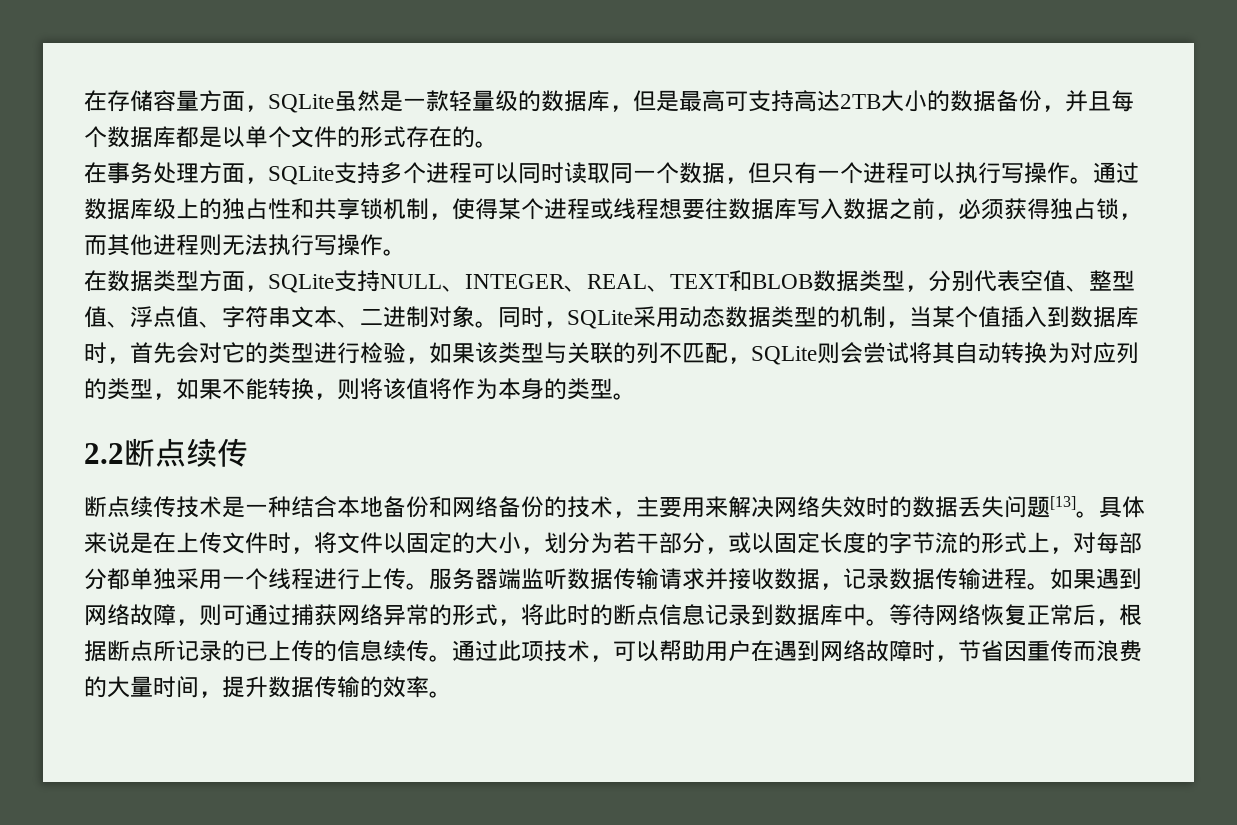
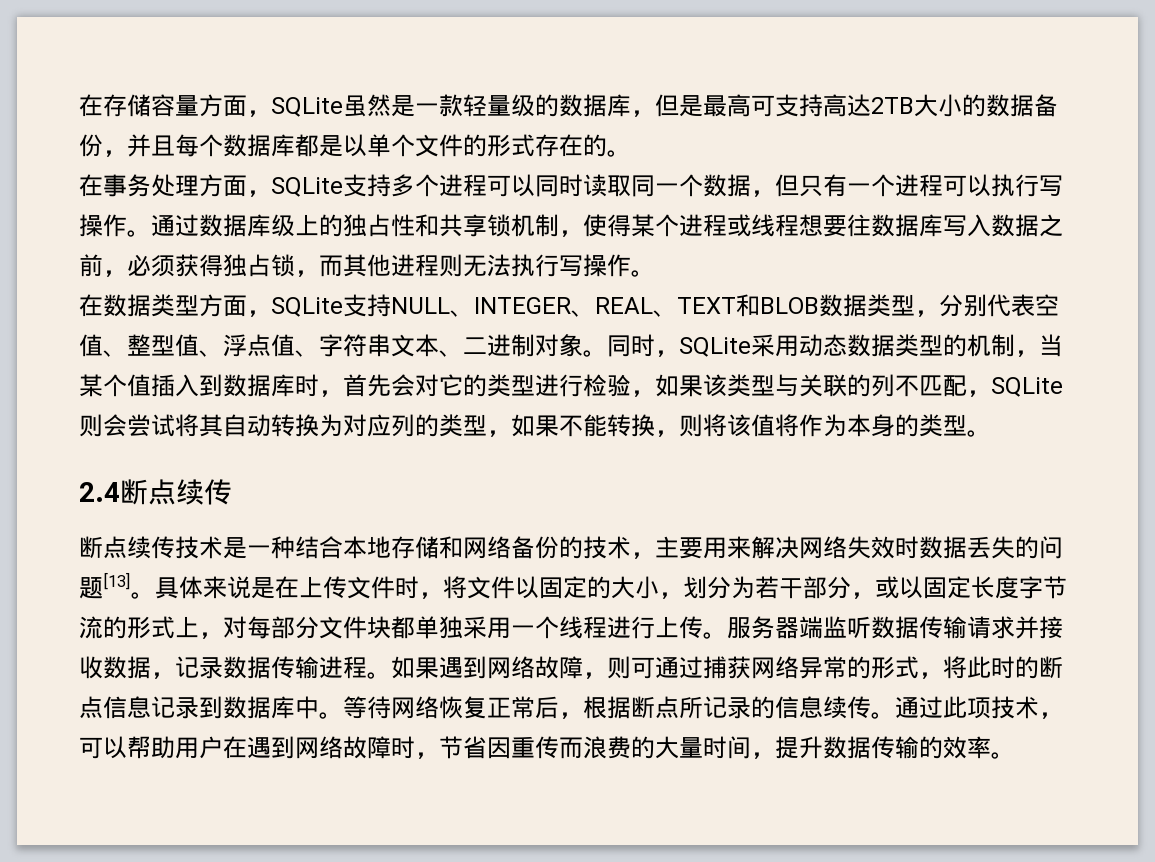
[84,443,124,464] 2.2 -> [79,482,120,502] 2.4
[383,496,429,518] 备份 -> [391,536,439,559] 存储
[889,496,912,518] 的 -> (919, 547) none
(1004, 507) none -> [1015,536,1039,559] 的
[866,532,889,554] 的 -> (1019, 587) none
(107, 579) none -> [319,616,391,639] 文件块
[245,640,337,662] 已上传的 -> (775, 707) none

